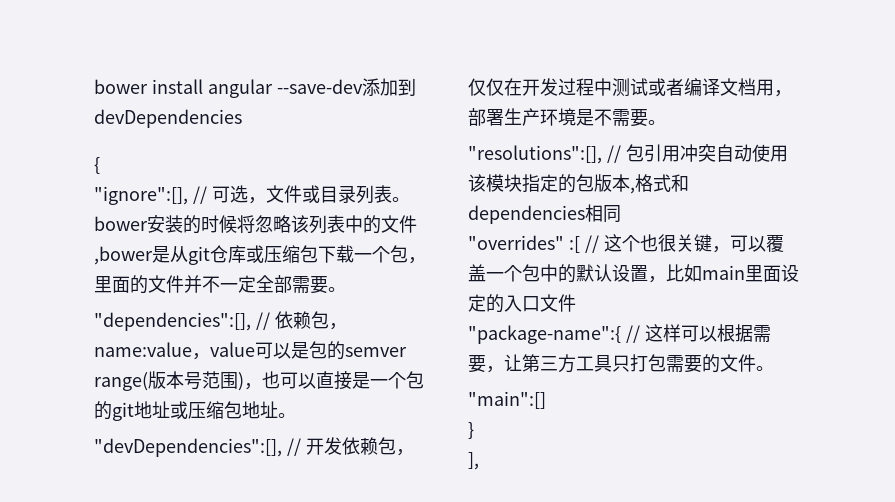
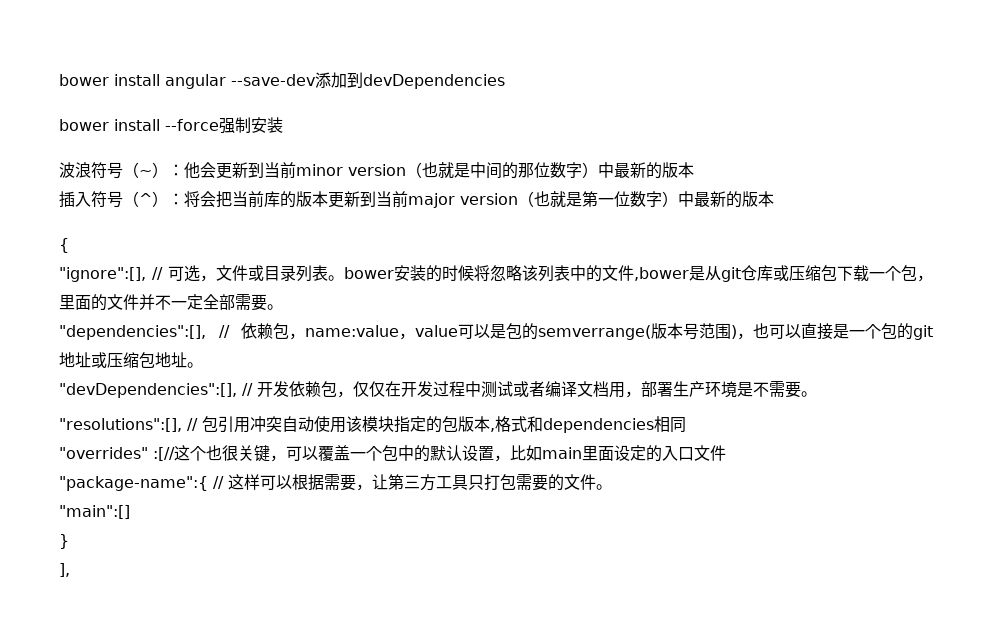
(242, 118) none -> [59,117,283,134] [59,162,694,179] [59,191,774,208] // bower install --force强制安装 // 波浪符号（~）：他会更新到当前minor version（也就是中间的那位数字）中最新的版本 // 插入符号（^）：将会把当前库的版本更新到当前major version（也就是第一位数字）中最新的版本
[345,347,407,357] [94,372,148,391] semver range( -> [538,325,651,340] semverrange(
[568,235,599,253] :[ // -> [153,447,175,461] :[//

